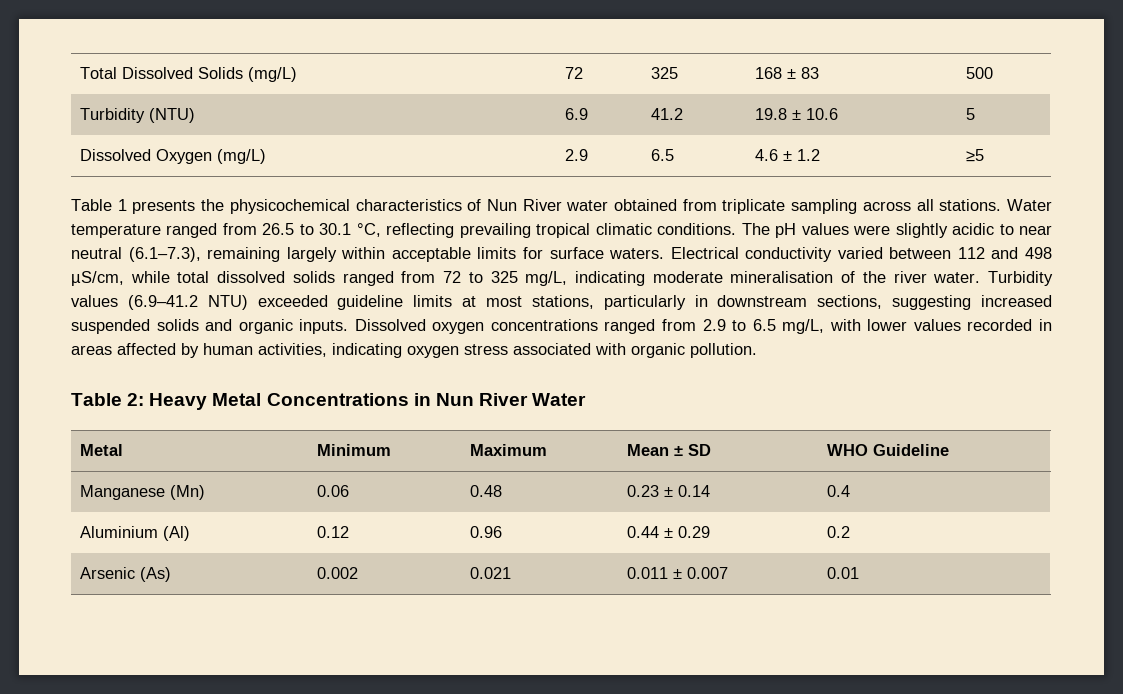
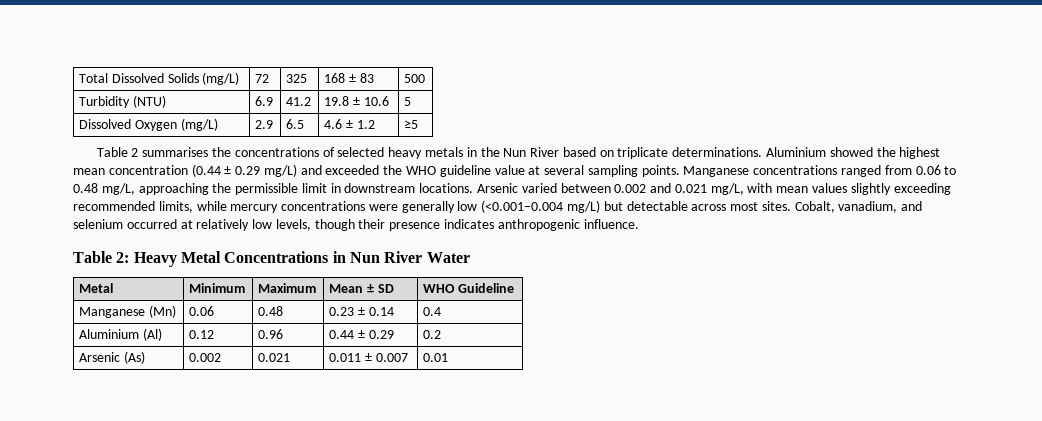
[117,199,1053,214] [71,223,1053,238] [71,247,1052,262] [71,271,1053,286] [71,295,1052,310] [71,319,1052,334] [71,343,757,358] 1 presents the physicochemical characteristics of Nun River water obtained from triplicate sampling across all stations. Water temperature ranged from 26.5 to 30.1 °C, reflecting prevailing tropical climatic conditions. The pH values were slightly acidic to near neutral (6.1–7.3), remaining largely within acceptable limits for surface waters. Electrical conductivity varied between 112 and 498 µS/cm, while total dissolved solids ranged from 72 to 325 mg/L, indicating moderate mineralisation of the river water. Turbidity values (6.9–41.2 NTU) exceeded guideline limits at most stations, particularly in downstream sections, suggesting increased suspended solids and organic inputs. Dissolved oxygen concentrations ranged from 2.9 to 6.5 mg/L, with lower values recorded in areas affected by human activities, indicating oxygen stress associated with organic pollution. -> [131,147,941,159] [73,164,957,177] [73,183,951,195] [73,200,923,213] [73,219,639,231] 2 summarises the concentrations of selected heavy metals in the Nun River based on triplicate determinations. Aluminium showed the highest mean concentration (0.44 ± 0.29 mg/L) and exceeded the WHO guideline value at several sampling points. Manganese concentrations ranged from 0.06 to 0.48 mg/L, approaching the permissible limit in downstream locations. Arsenic varied between 0.002 and 0.021 mg/L, with mean values slightly exceeding recommended limits, while mercury concentrations were generally low (<0.001–0.004 mg/L) but detectable across most sites. Cobalt, vanadium, and selenium occurred at relatively low levels, though their presence indicates anthropogenic influence.

